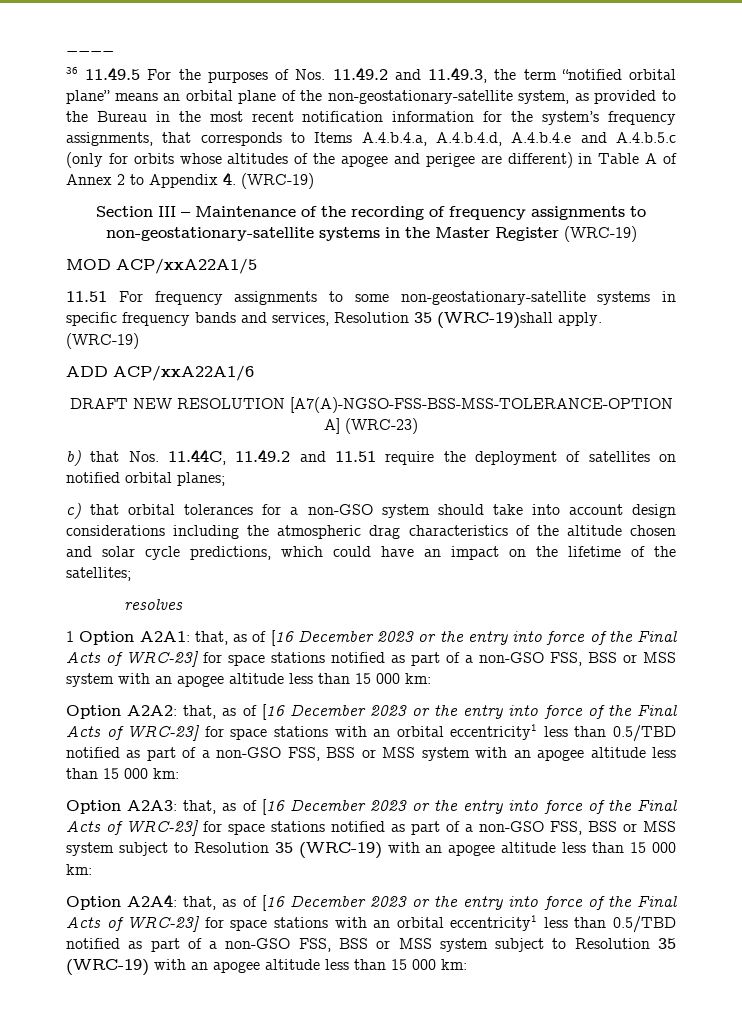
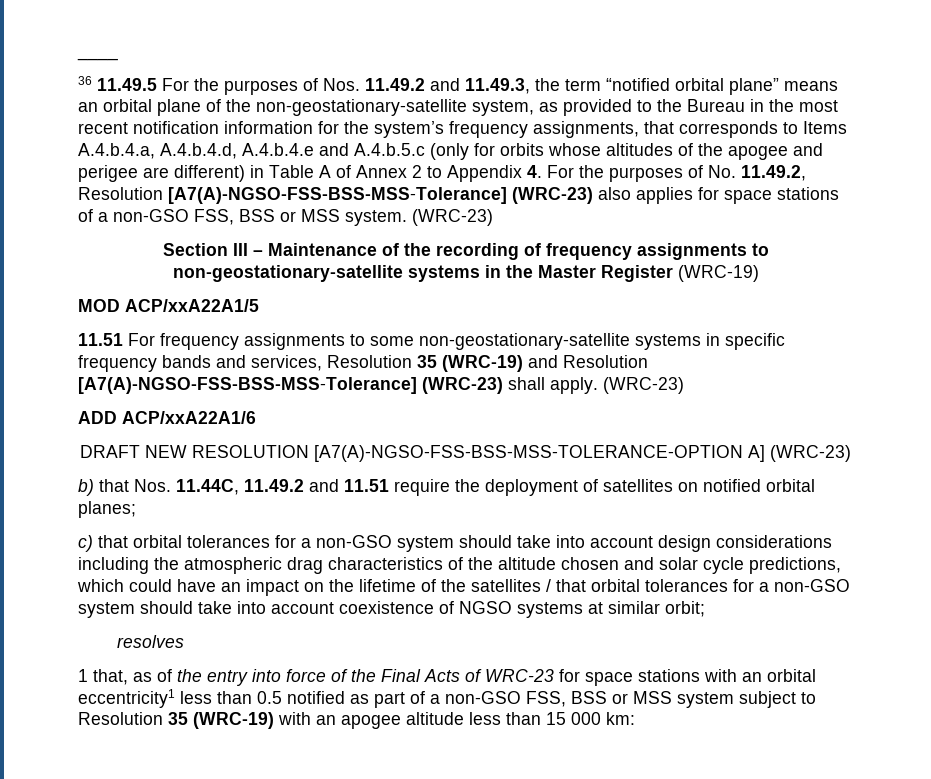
[241,173,314,189] (WRC-19) -> [547,165,806,182] [78,187,839,204] [78,209,493,226] For the purposes of No. 11.49.2, Resolution [A7(A)-NGSO-FSS-BSS-MSS-Tolerance] (WRC-23) also applies for space stations of a non-GSO FSS, BSS or MSS system. (WRC-23)
[437,312,602,329] [66,333,139,349] (WRC-19)shall apply. (WRC-19) -> [442,355,648,372] [78,377,684,394] (WRC-19) and Resolution [A7(A)-NGSO-FSS-BSS-MSS-Tolerance] (WRC-23) shall apply. (WRC-23)
[66,567,131,581] satellites; -> [471,579,850,592] [78,601,705,618] satellites / that orbital tolerances for a non-GSO system should take into account coexistence of NGSO systems at similar orbit;
[79,630,677,646] [66,651,676,667] [66,673,431,687] [66,704,677,720] [66,724,676,742] [66,747,676,761] [66,768,179,779] [66,799,677,815] [66,820,325,836] Option A2A1: that, as of [16 December 2023 or the entry into force of the Final Acts of WRC-23] for space stations notified as part of a non-GSO FSS, BSS or MSS system with an apogee altitude less than 15 000 km: // Option A2A2: that, as of [16 December 2023 or the entry into force of the Final Acts of WRC-23] for space stations with an orbital eccentricity1 less than 0.5/TBD notified as part of a non-GSO FSS, BSS or MSS system with an apogee altitude less than 15 000 km: // Option A2A3: that, as of [16 December 2023 or the entry into force of the Final Acts of WRC-23] for space stations -> [93,669,816,686] [78,689,282,708] that, as of the entry into force of the Final Acts of WRC-23 for space stations with an orbital eccentricity1 less than 0.5
[66,894,677,911] [66,915,676,933] [66,938,676,952] [66,959,467,976] // Option A2A4: that, as of [16 December 2023 or the entry into force of the Final Acts of WRC-23] for space stations with an orbital eccentricity1 less than 0.5/TBD notified as part of a non-GSO FSS, BSS or MSS system subject to Resolution 35 (WRC-19) with an apogee altitude less than 15 000 km: -> (635, 718) none

